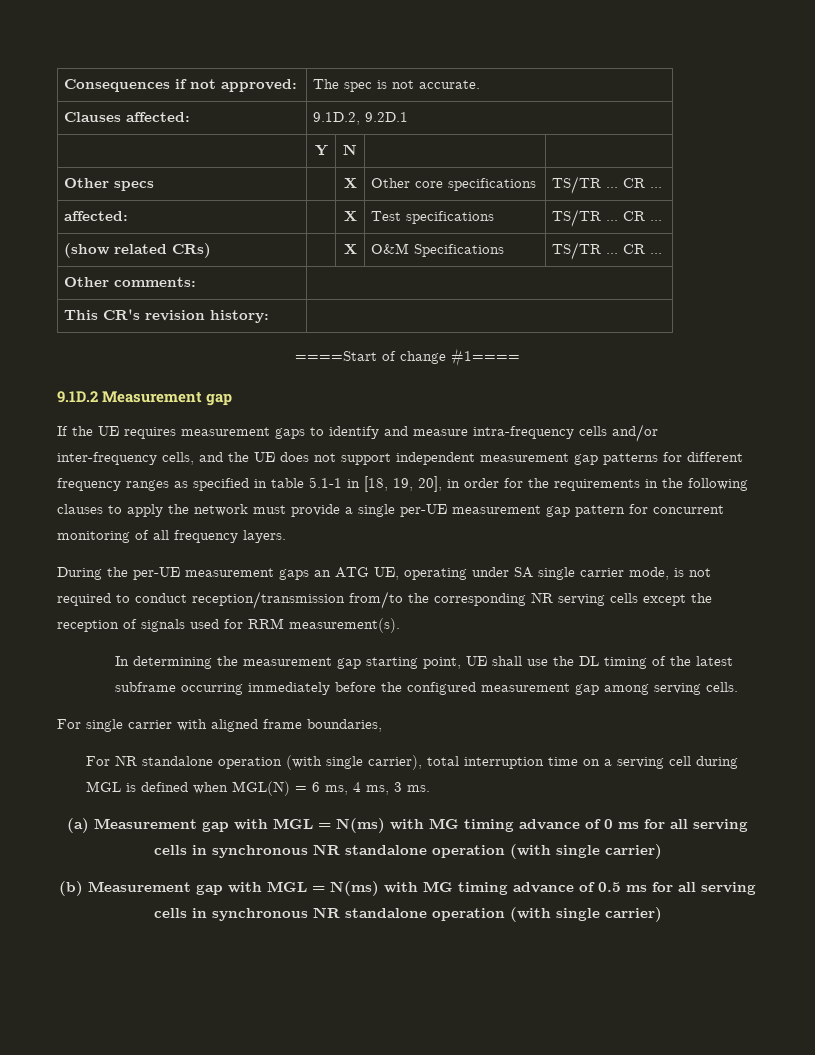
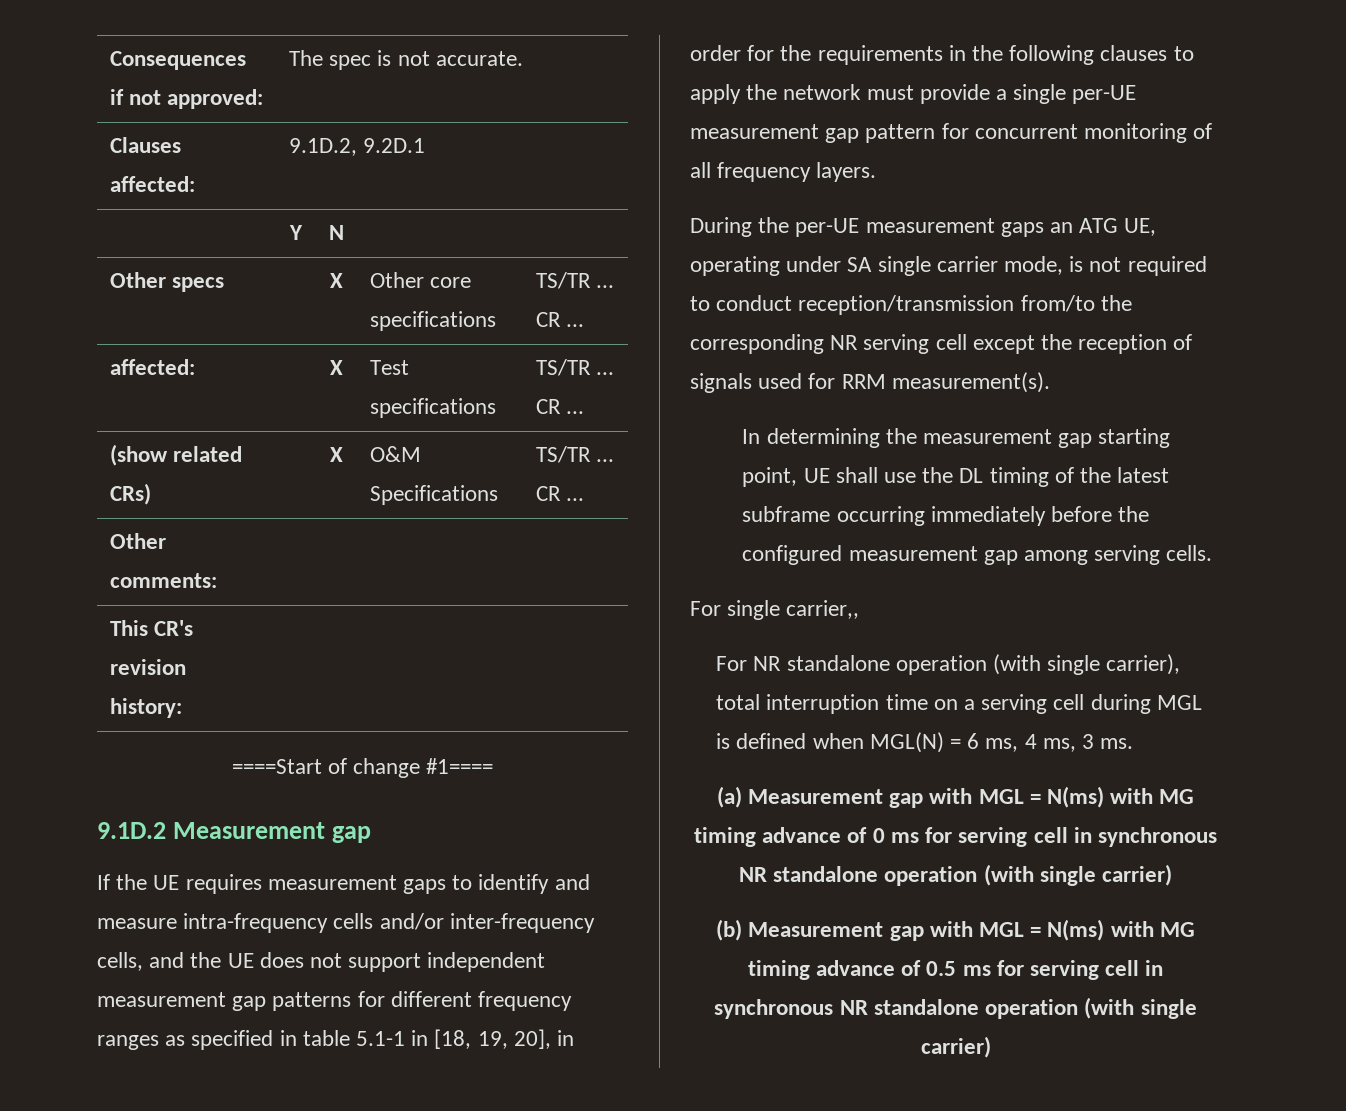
[610,593,638,603] cells -> [935,334,967,350] cell
[128,719,382,732] carrier with aligned frame boundaries, -> [786,600,860,619] carrier,,
[670,819,748,832] [153,845,187,855] all serving cells -> [958,827,1068,847] serving cell
[678,882,756,895] [153,908,187,918] all serving cells -> [1029,960,1140,980] serving cell

